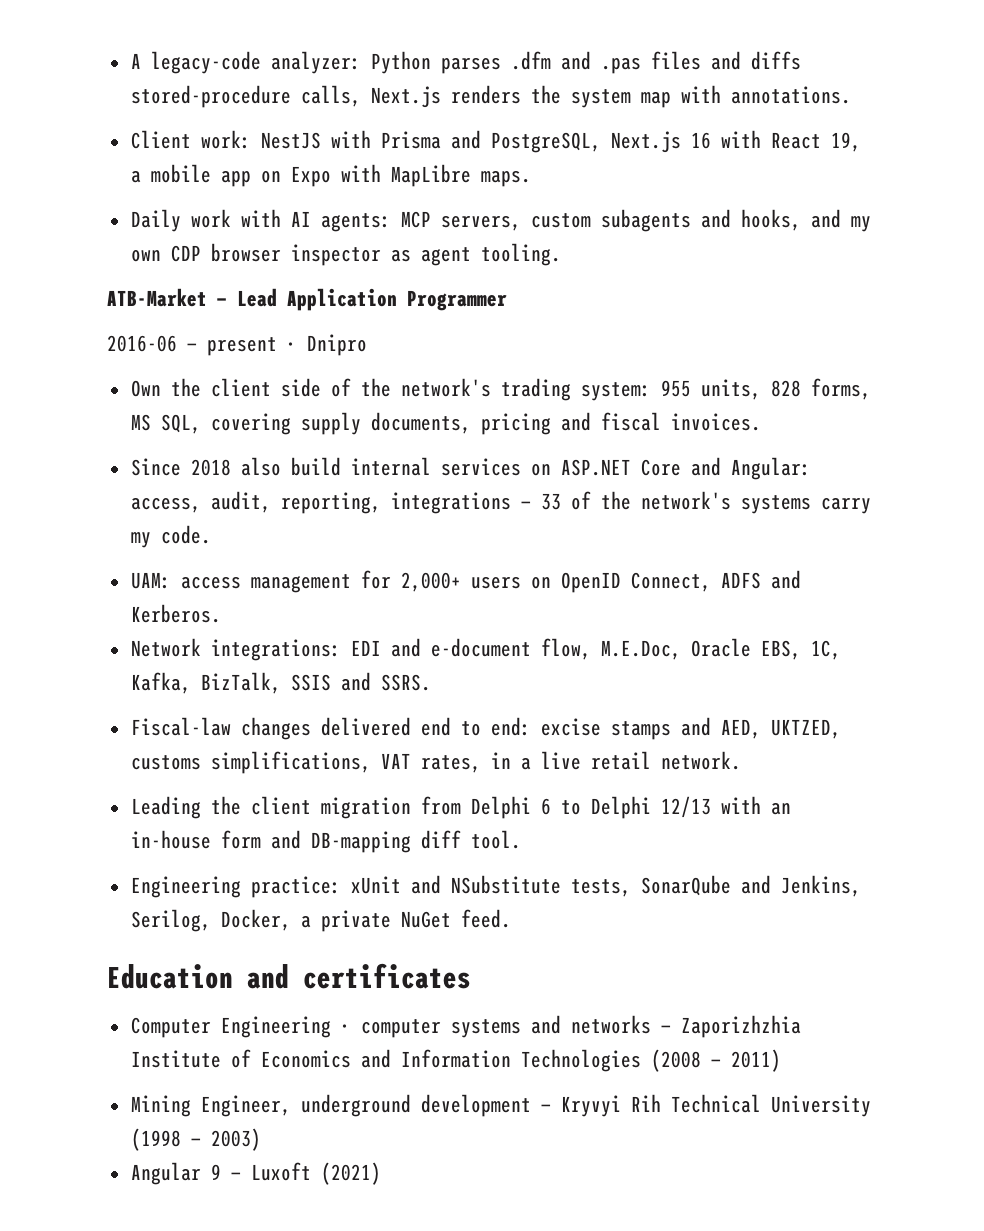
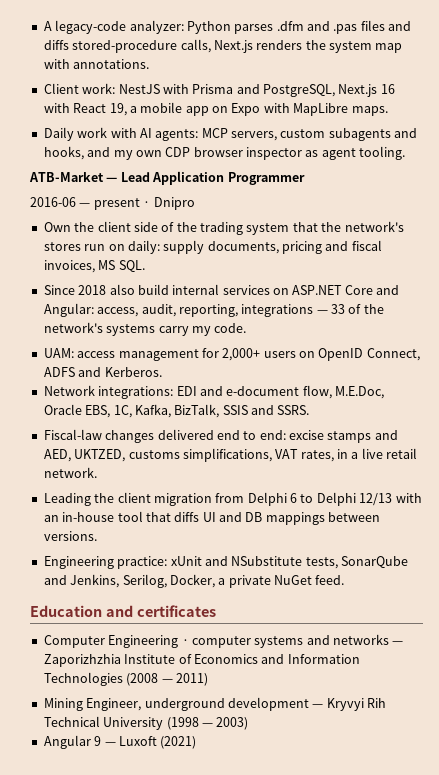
[400,378,871,401] [130,413,291,435] network's trading system: 955 units, 828 forms, MS SQL, covering -> [200,221,404,235] [43,240,160,254] trading system that the network's stores run on daily:
[670,413,761,431] invoices. -> [43,260,145,273] invoices, MS SQL.
[220,830,521,853] form and DB-mapping diff tool. -> [117,511,381,525] [43,531,97,541] tool that diffs UI and DB mappings between versions.

